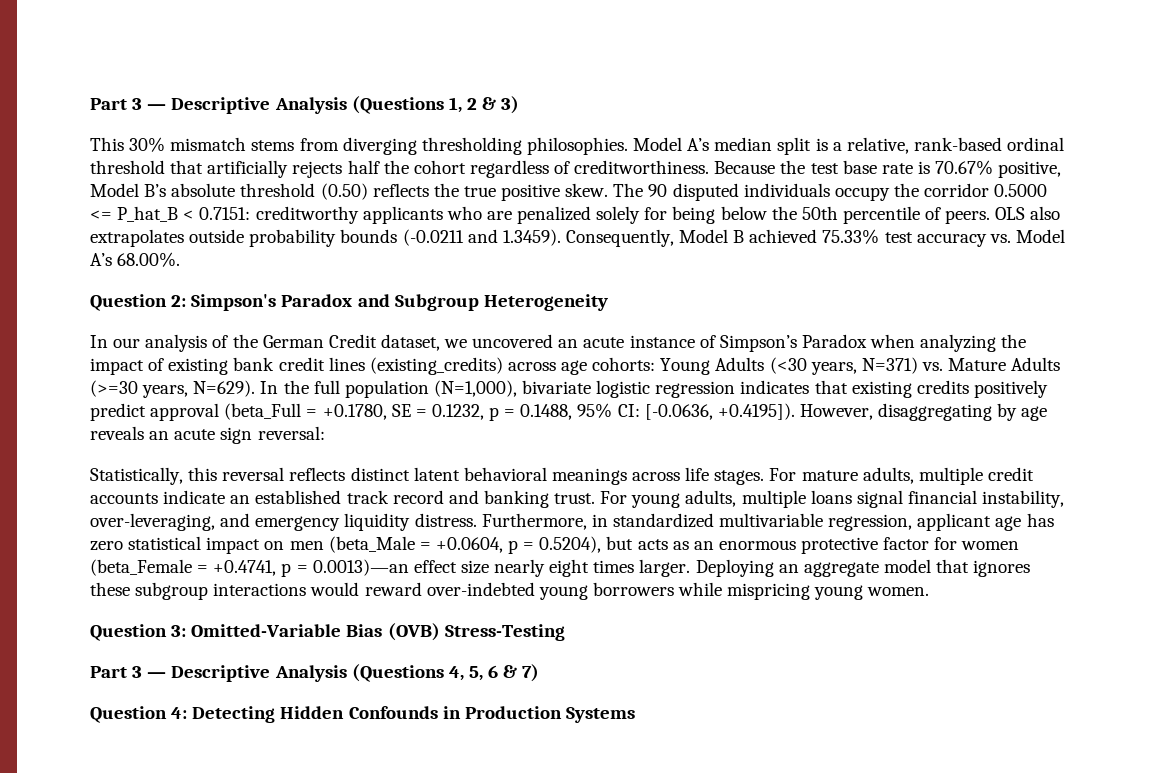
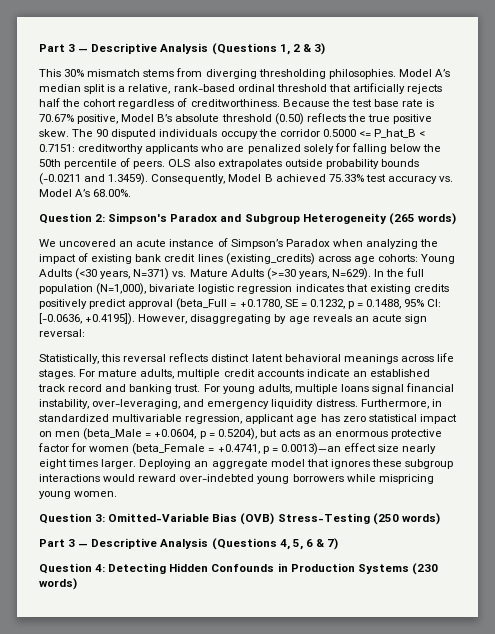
[672,206,716,224] being -> [351,143,387,154] falling
[90,334,468,352] // In our analysis of the German Credit dataset, we -> [388,213,456,225] [39,239,56,247] (265 words) // We
(565, 632) none -> [372,513,440,525] (250 words)
(635, 715) none -> [411,563,438,575] [39,578,77,590] (230 words)

